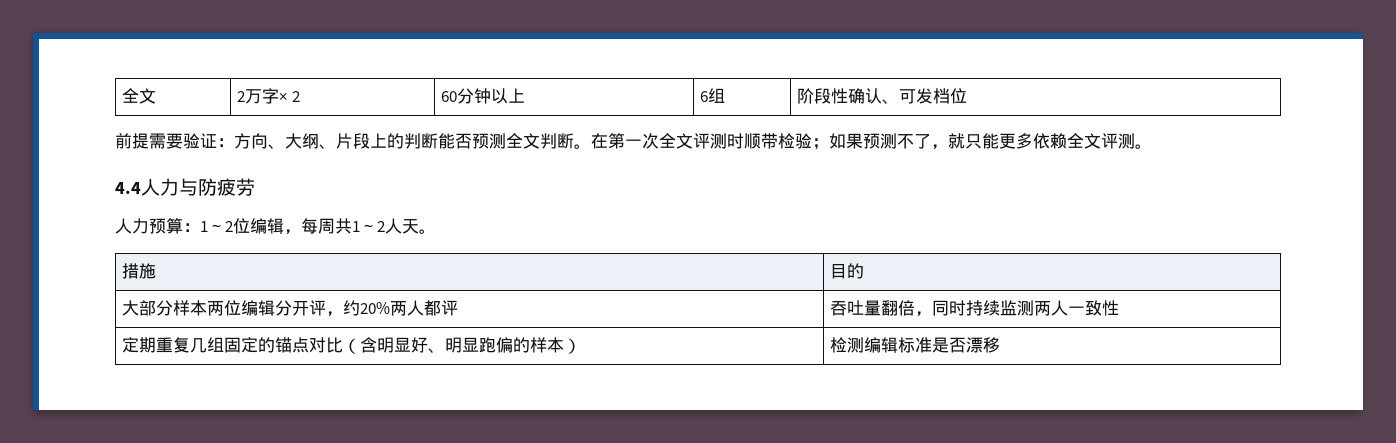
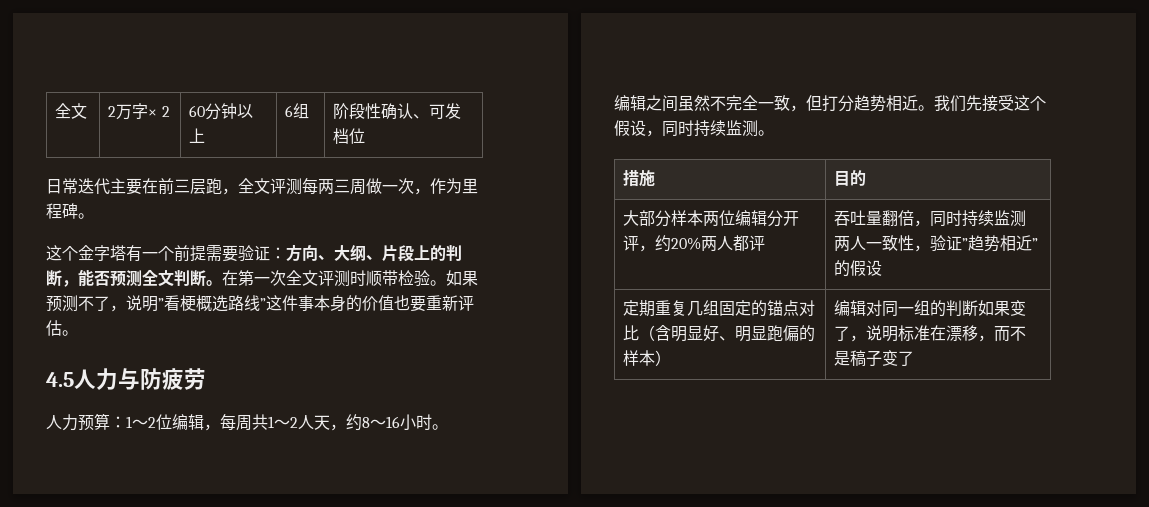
(968, 96) none -> [46,178,478,195] [46,203,94,219] [46,245,174,262] 日常迭代主要在前三层跑，全文评测每两三周做一次，作为里程碑。 // 这个金字塔有一个
(438, 141) none -> [62,280,78,287] ，
[812,138,829,150] ； -> [430,280,446,286] 。
[948,133,1152,149] [115,182,141,194] 就只能更多依赖全文评测。 // 4.4 -> [126,295,474,312] [46,320,78,336] [46,372,74,387] 说明”看梗概选路线”这件事本身的价值也要重新评估。 // 4.5
(419, 226) none -> [330,414,448,431] [614,95,1046,112] [614,120,758,137] ，约8～16小时。 // 编辑之间虽然不完全一致，但打分趋势相近。我们先接受这个假设，同时持续监测
(1120, 308) none -> [914,235,1039,252] [834,260,883,277] ，验证”趋势相近”的假设
[830,337,1001,353] 检测编辑标准是否漂移 -> [834,300,1027,317] [834,325,1027,342] [834,350,915,367] 编辑对同一组的判断如果变了，说明标准在漂移，而不是稿子变了

